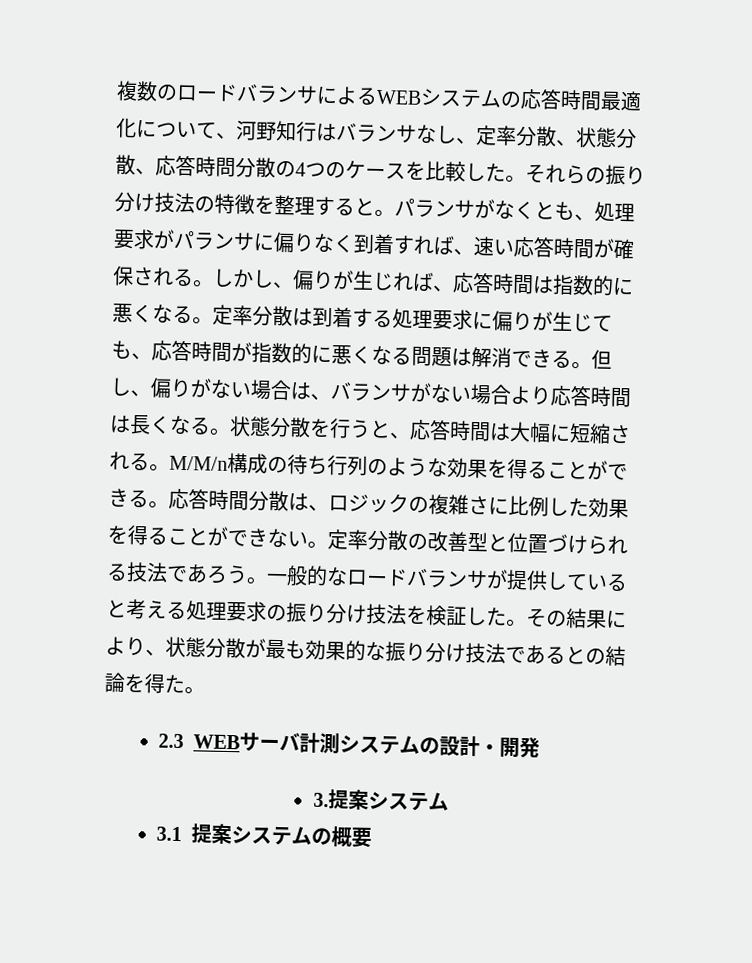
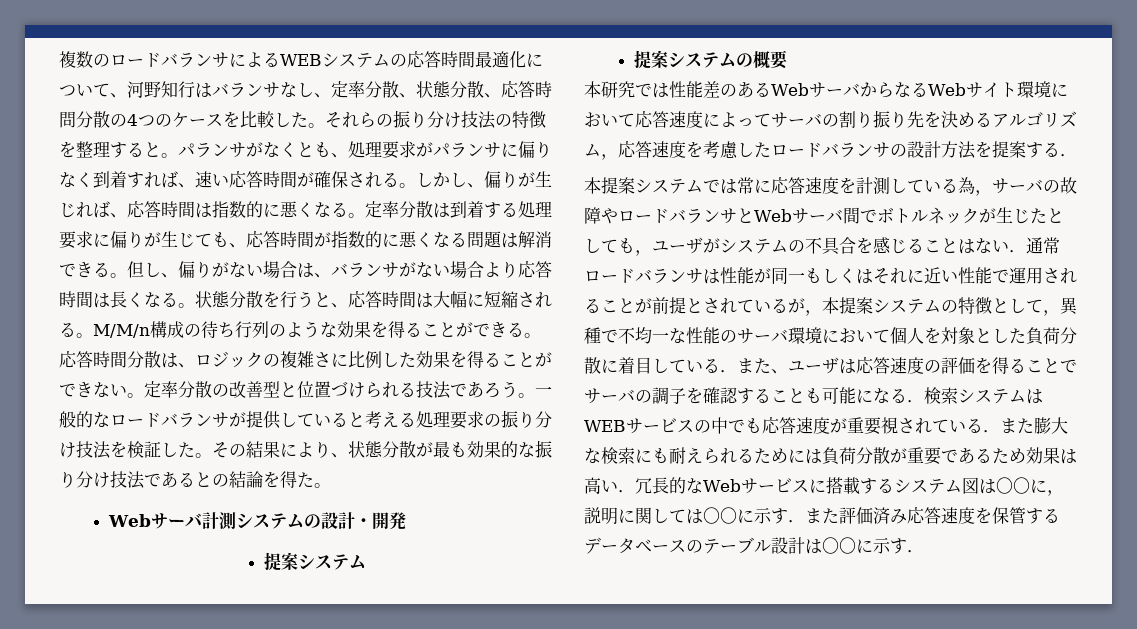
[157,733,240,750] 2.3 WEB -> [108,514,152,527] Web
[312,792,329,808] 3. -> (407, 521) none
[155,826,182,842] 3.1 -> (367, 562) none
(372, 837) none -> [584,81,1068,98] [584,110,1077,128] [584,141,1077,160] [584,177,1077,196] [584,207,1064,224] [584,237,1060,256] [584,267,1077,284] [584,296,1078,316] [584,327,1077,345] [584,357,1077,374] [584,387,1043,404] [584,417,1068,435] [584,447,1077,465] [584,477,1064,496] [584,507,1060,525] [584,537,924,554] // 本研究では性能差のあるWebサーバからなるWebサイト環境において応答速度によってサーバの割り振り先を決めるアルゴリズム，応答速度を考慮したロードバランサの設計方法を提案する． // 本提案システムでは常に応答速度を計測している為，サーバの故障やロードバランサとWebサーバ間でボトルネックが生じたとしても，ユーザがシステムの不具合を感じることはない．通常ロードバランサは性能が同一もしくはそれに近い性能で運用されることが前提とされているが，本提案システムの特徴として，異種で不均一な性能のサーバ環境において個人を対象とした負荷分散に着目している．また、ユーザは応答速度の評価を得ることでサーバの調子を確認することも可能になる．検索システムはWEBサービスの中でも応答速度が重要視されている．また膨大な検索にも耐えられるためには負荷分散が重要であるため効果は高い．冗長的なWebサービスに搭載するシステム図は〇〇に，説明に関しては〇〇に示す．また評価済み応答速度を保管するデータベースのテーブル設計は〇〇に示す．

